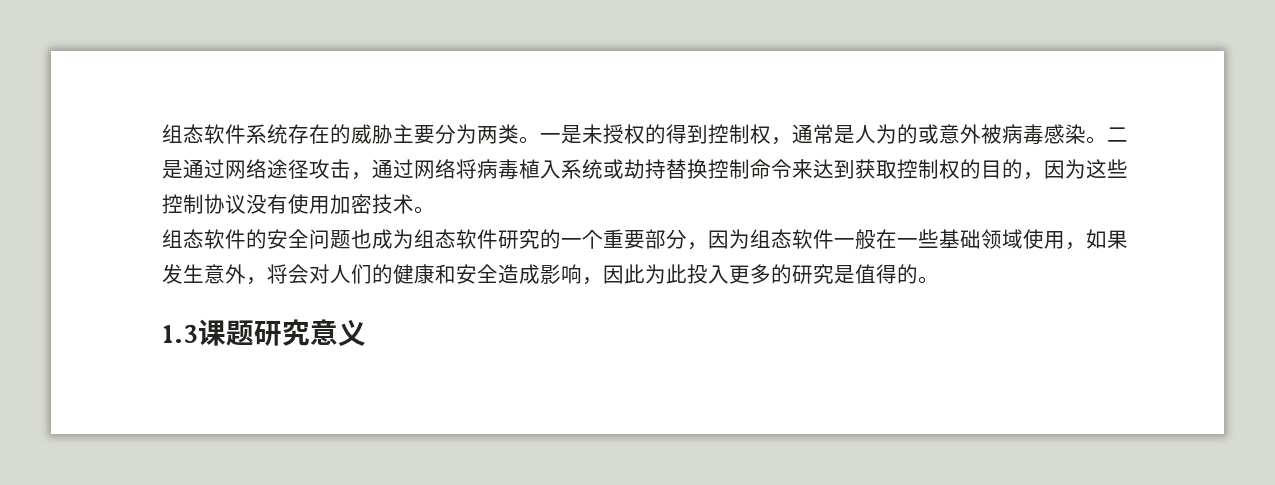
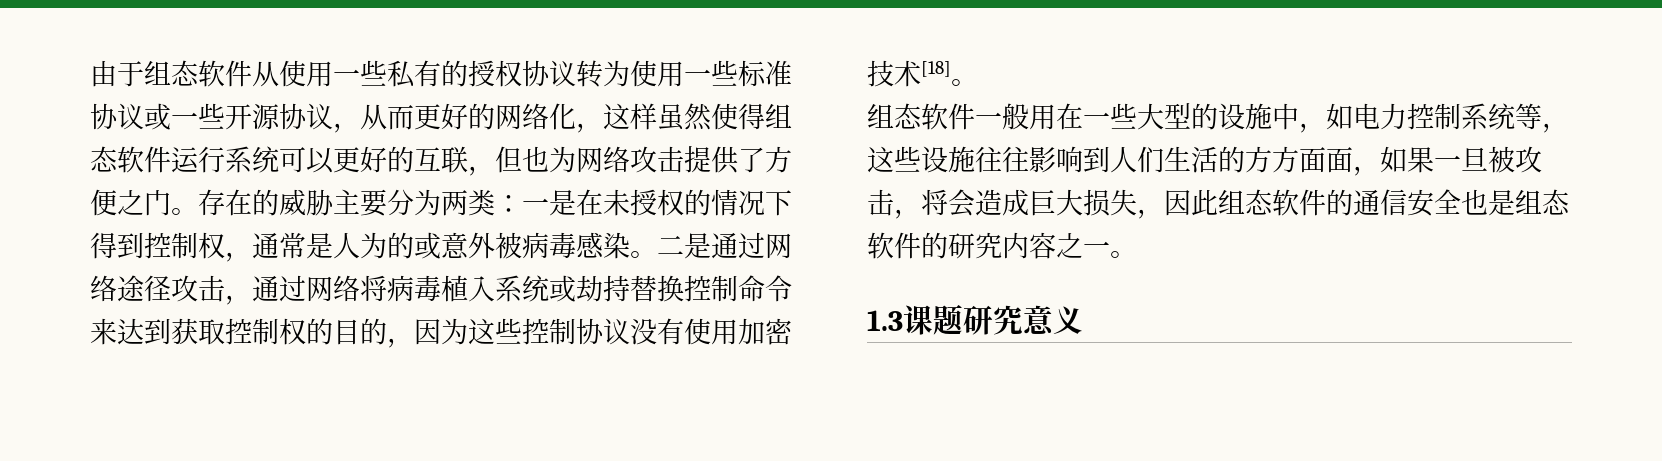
[162,124,288,144] 组态软件系统 -> [90,60,792,88] [90,103,792,133] [90,146,792,176] [90,189,198,216] 由于组态软件从使用一些私有的授权协议转为使用一些标准协议或一些开源协议，从而更好的网络化，这样虽然使得组态软件运行系统可以更好的互联，但也为网络攻击提供了方便之门。
[519,125,582,144] 。一是 -> [495,189,603,216] ：一是在
(666, 134) none -> [711,189,792,216] 情况下
(414, 204) none -> [921,61,951,77] [18]
[246,229,1128,250] [162,264,918,285] 的安全问题也成为组态软件研究的一个重要部分，因为组态软件一般在一些基础领域使用，如果发生意外，将会对人们的健康和安全造成影响，因此为此投入更多的研究是值得的 -> [975,103,1569,133] [867,146,1542,176] [867,189,1570,219] [867,232,1110,259] 一般用在一些大型的设施中，如电力控制系统等，这些设施往往影响到人们生活的方方面面，如果一旦被攻击，将会造成巨大损失，因此组态软件的通信安全也是组态软件的研究内容之一

